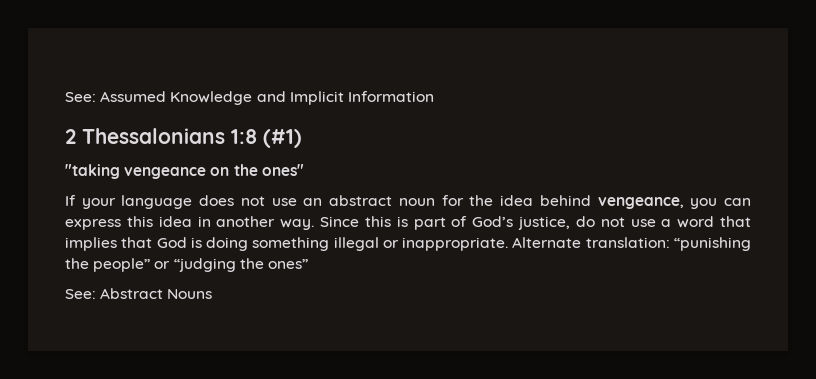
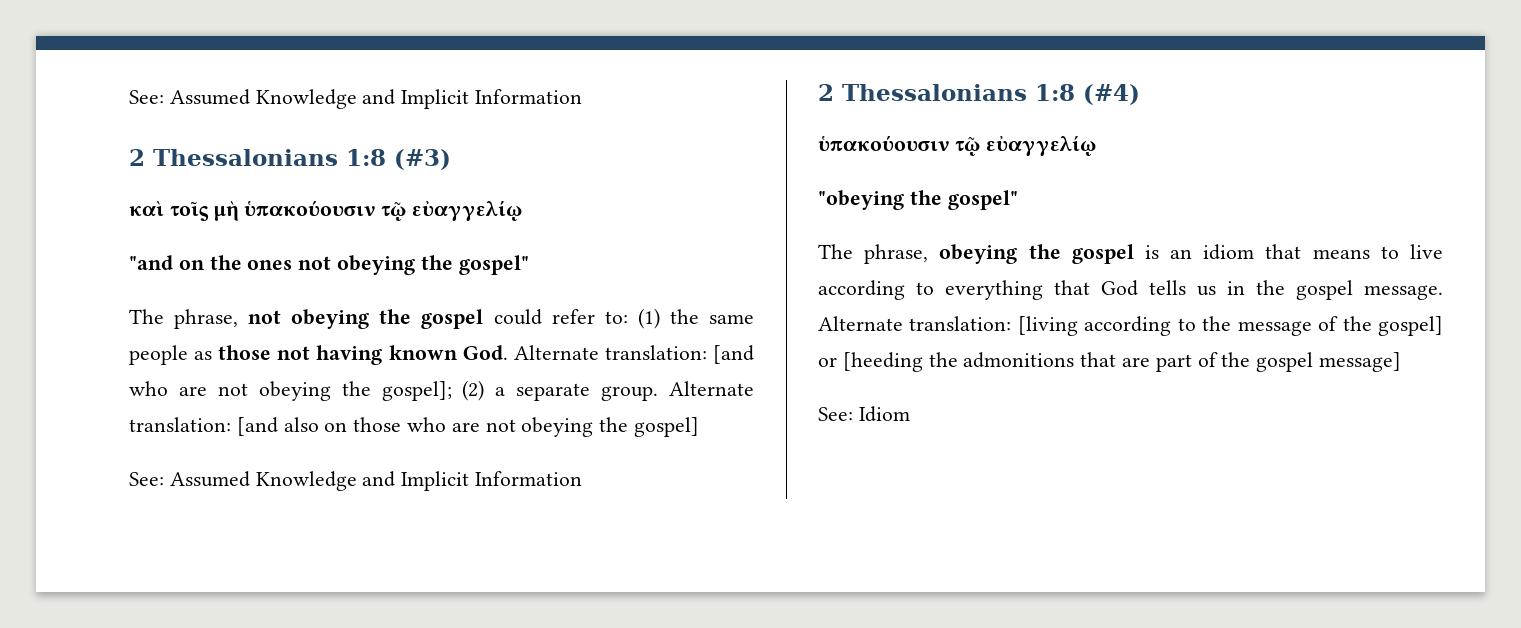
[65,91,434,105] [65,128,302,148] [65,164,304,179] [65,195,752,209] [65,216,752,230] [65,237,751,251] [65,258,308,272] [65,288,213,299] See: Assumed Knowledge and Implicit Information // 2 Thessalonians 1:8 (#1) // "taking vengeance on the ones" // If your language does not use an abstract noun for the idea behind vengeance, you can express this idea in another way. Since this is part of God’s justice, do not use a word that implies that God is doing something illegal or inappropriate. Alternate translation: “punishing the people” or “judging the ones” // See: Abstract Nouns -> [129,89,583,109] [129,149,451,170] [129,200,523,221] [129,255,529,275] [129,308,754,329] [129,345,754,365] [129,380,754,401] [129,417,700,437] [129,471,583,491] [818,84,1140,105] [818,135,1096,156] [818,190,1018,210] [818,244,1443,264] [818,280,1443,300] [818,316,1443,336] [818,352,1402,372] [818,406,910,422] See: Assumed Knowledge and Implicit Information // 2 Thessalonians 1:8 (#3) // καὶ τοῖς μὴ ὑπακούουσιν τῷ εὐαγγελίῳ // "and on the ones not obeying the gospel" // The phrase, not obeying the gospel could refer to: (1) the same people as those not having known God. Alternate translation: [and who are not obeying the gospel]; (2) a separate group. Alternate translation: [and also on those who are not obeying the gospel] // See: Assumed Knowledge and Implicit Information // 2 Thessalonians 1:8 (#4) // ὑπακούουσιν τῷ εὐαγγελίῳ // "obeying the gospel" // The phrase, obeying the gospel is an idiom that means to live according to everything that God tells us in the gospel message. Alternate translation: [living according to the message of the gospel] or [heeding the admonitions that are part of the gospel message] // See: Idiom

